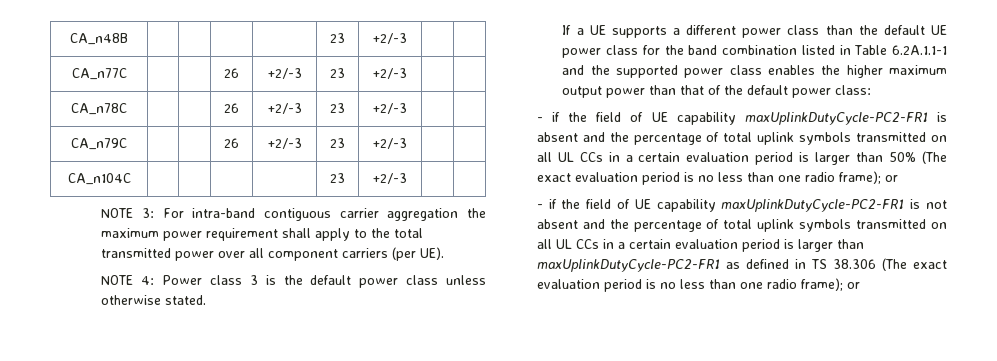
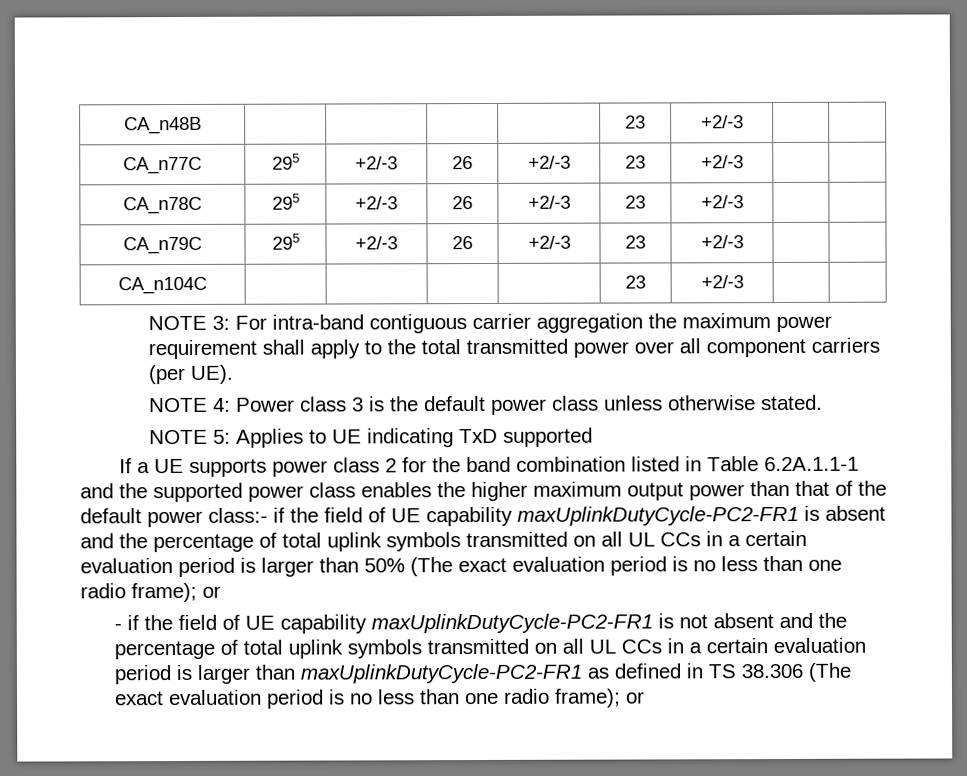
(127, 74) | -> [271,153,300,170] [355,156,398,170] 295 | +2/-3
(127, 109) | -> [271,193,300,210] [355,196,398,210] 295 | +2/-3
(127, 144) | -> [271,233,300,250] [355,236,398,250] 295 | +2/-3
[562,25,947,38] [562,45,639,58] If a UE supports a different power class than the default UE power class -> [148,427,593,448] [118,457,397,477] NOTE 5: Applies to UE indicating TxD supported // If a UE supports power class 2
[835,85,872,95] [536,117,543,122] class: // - -> [208,507,268,523] class:-

